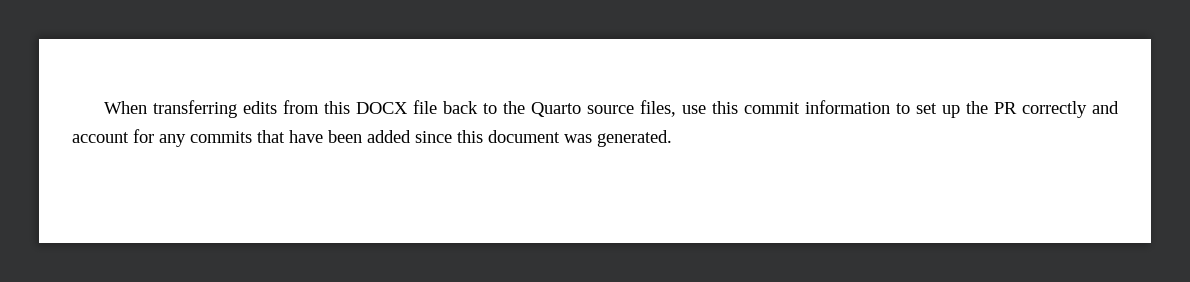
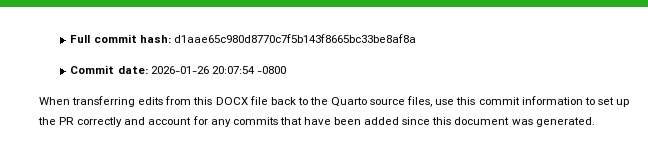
(103, 107) none -> [70,34,416,43] [70,65,286,74] Full commit hash: d1aae65c980d8770c7f5b143f8665bc33be8af8a // Commit date: 2026-01-26 20:07:54 -0800 //

